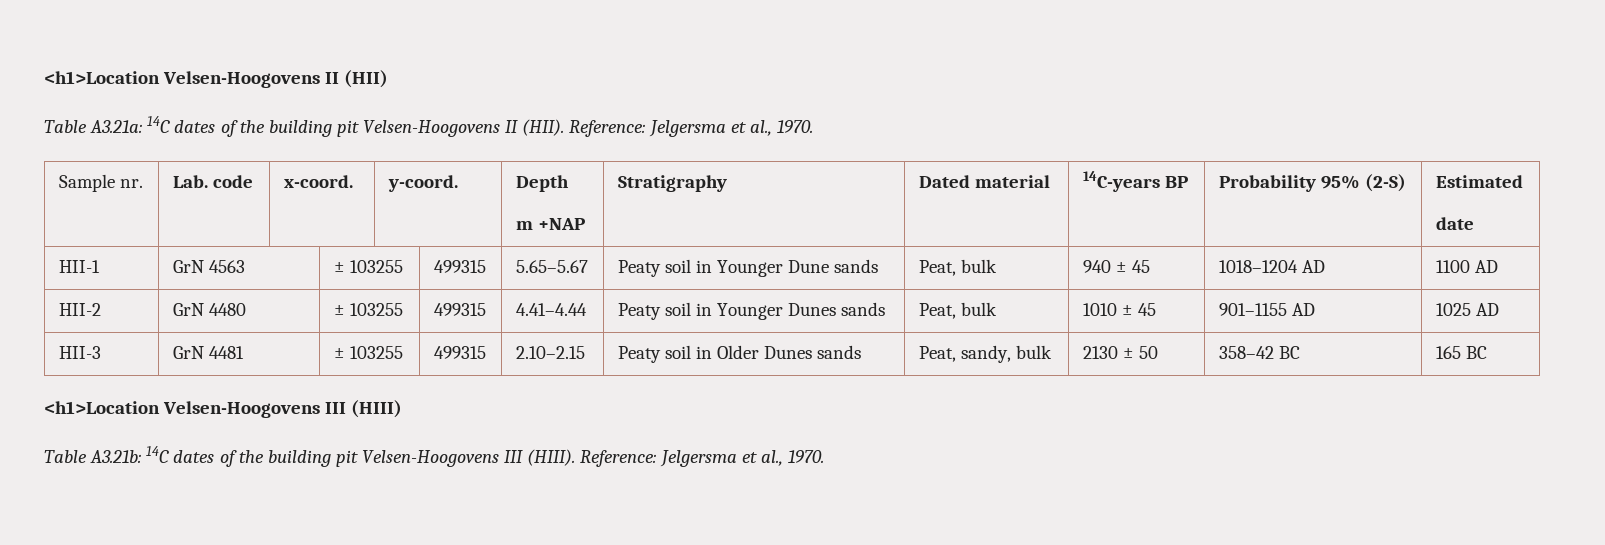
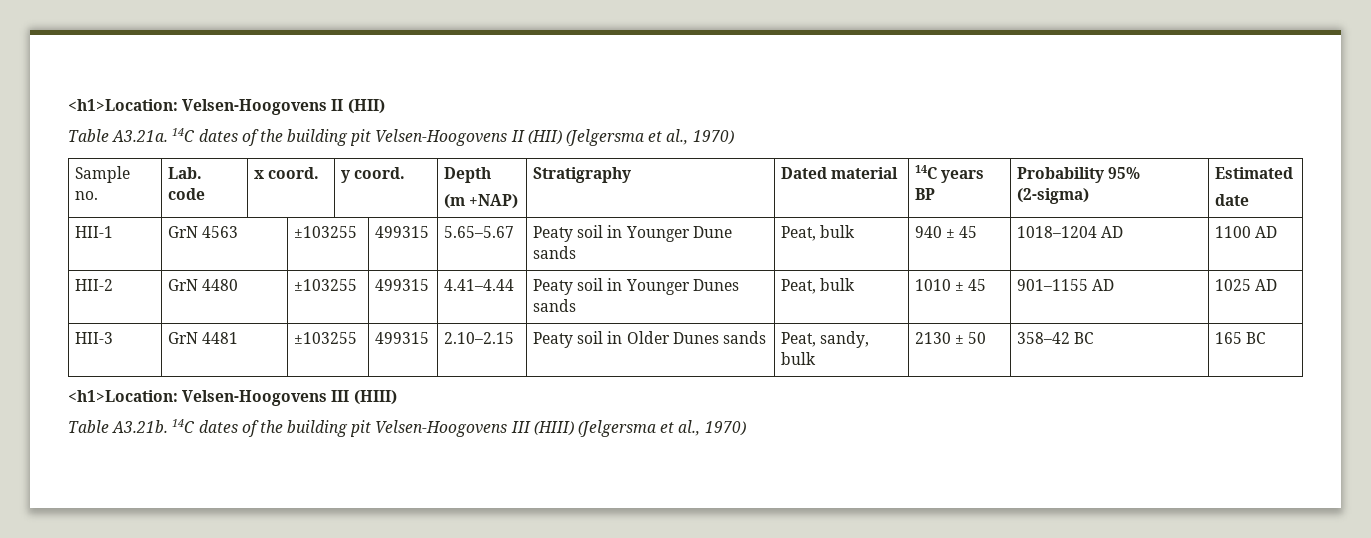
[44,71,160,84] <h1>Location -> [68,99,178,111] <h1>Location:
[90,120,143,133] A3.21a: -> [112,130,169,142] A3.21a.
[522,119,813,137] (HII). Reference: Jelgersma et al., 1970. -> [527,129,734,146] (HII) (Jelgersma et al., 1970)
[119,179,143,188] nr. -> [75,191,99,200] no.
[283,175,353,188] [387,175,458,192] x-coord. | y-coord. -> [254,167,320,179] [341,167,406,183] x coord. | y coord.
[515,218,585,230] m +NAP -> [444,194,519,209] (m +NAP)
[1082,171,1160,192] 14C-years -> [915,165,985,183] 14C years
[1364,174,1406,192] (2-S) -> [1017,188,1090,204] (2-sigma)
[333,260,403,273] ± 103255 -> [294,226,358,238] ±103255
[333,303,403,316] ± 103255 -> [294,279,358,291] ±103255
[333,346,403,359] ± 103255 -> [294,332,358,344] ±103255
[44,401,160,414] <h1>Location -> [68,390,178,402] <h1>Location:
[90,450,142,463] A3.21b: -> [112,420,169,433] A3.21b.
[527,449,824,467] (HIII). Reference: Jelgersma et al., 1970. -> [533,420,746,437] (HIII) (Jelgersma et al., 1970)

